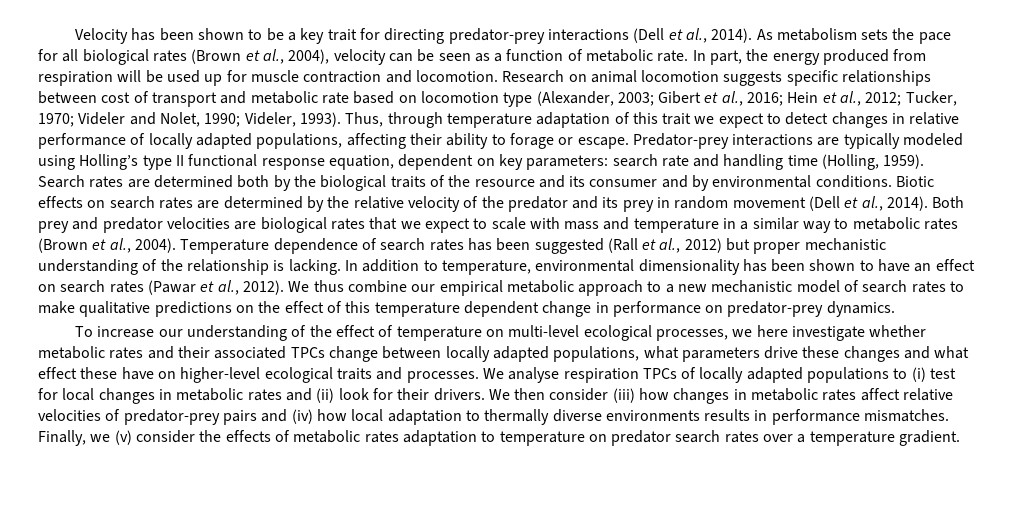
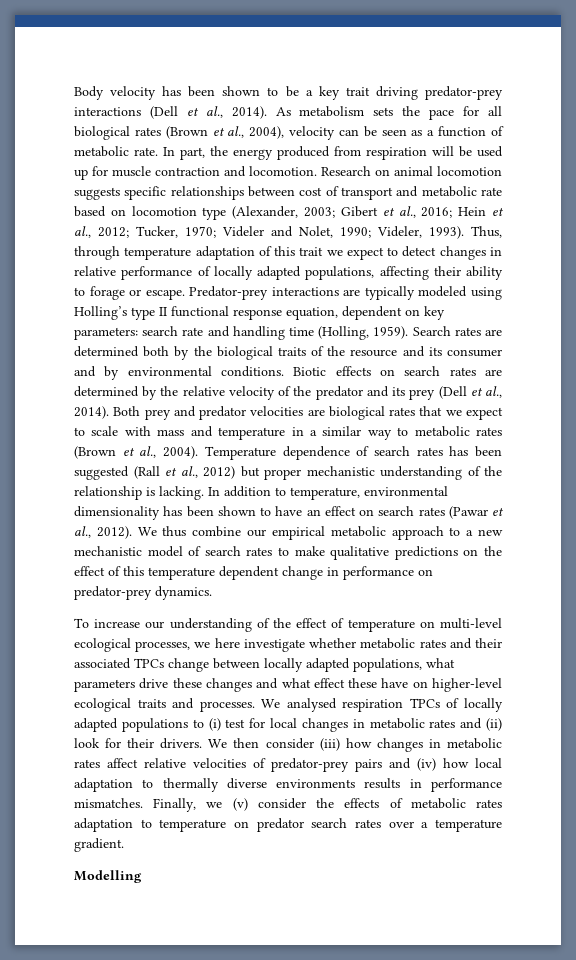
[75,28,129,44] Velocity -> [74,86,157,100] Body velocity
[359,28,445,44] for directing -> [375,86,418,100] driving
[657,196,806,209] in random movement -> (436, 394) none
[508,367,560,383] analyse -> [286,698,337,712] analysed
(961, 438) none -> [74,870,142,883] // Modelling

